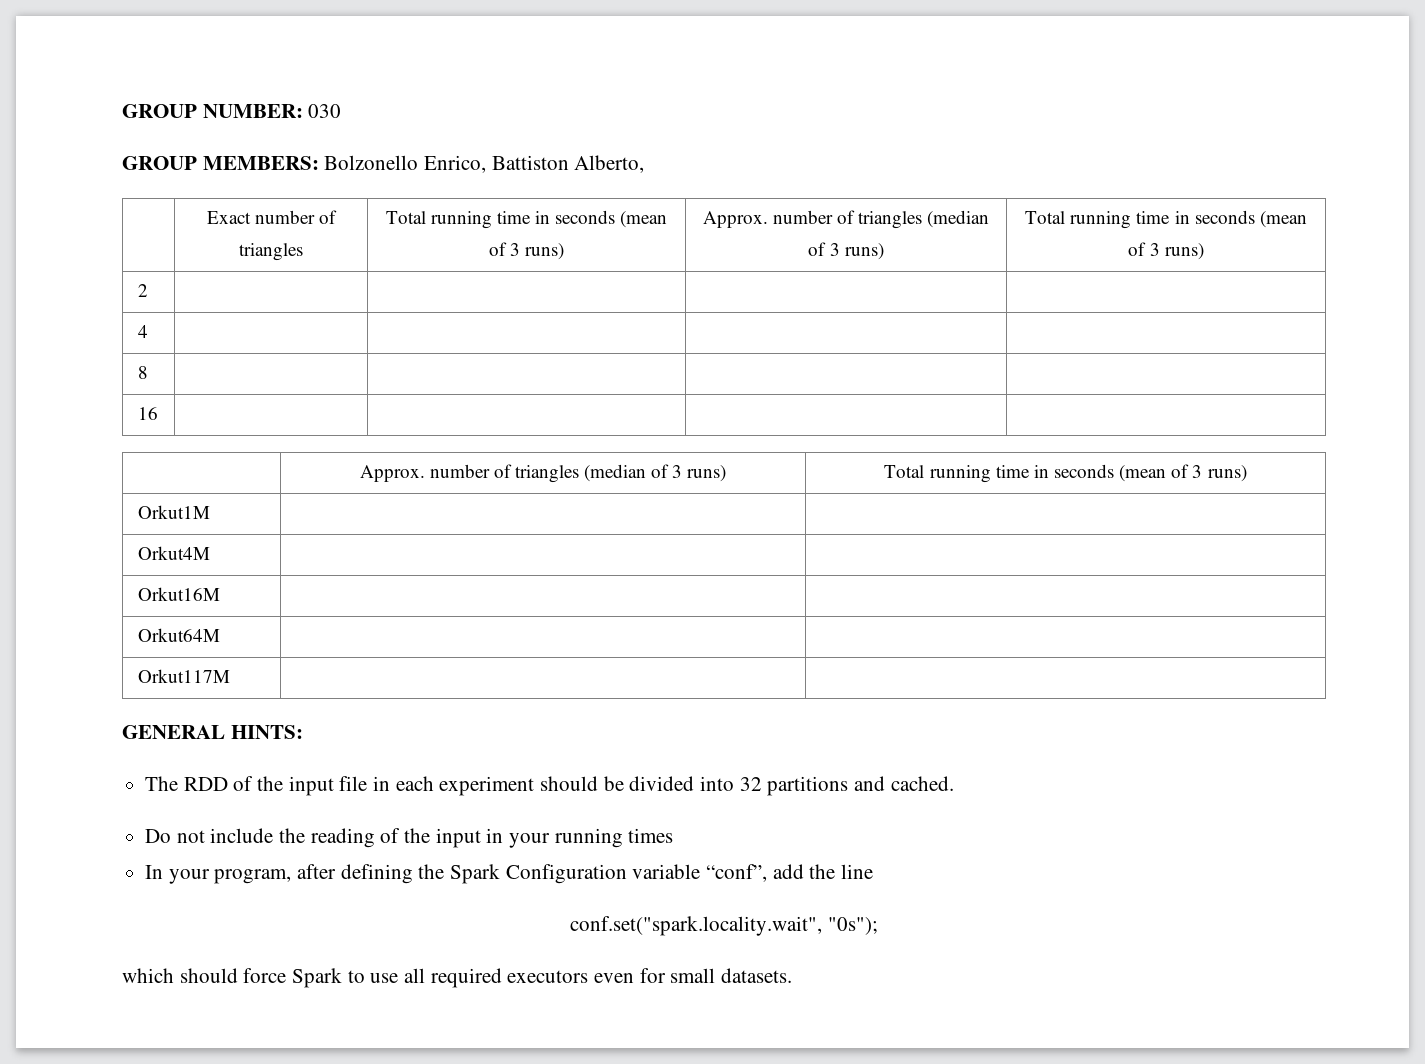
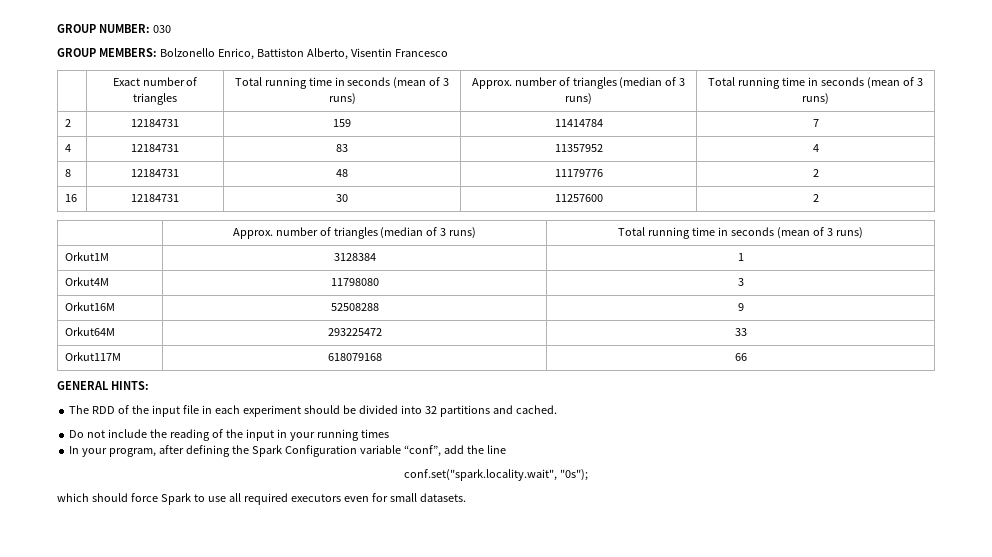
(645, 164) none -> [350,48,448,57] Visentin Francesco
[137,325,148,338] [137,366,148,379] [137,407,158,420] | | | // 4 | | | | // 8 | | | | // 16 | | | | -> [131,119,179,127] [333,119,351,127] [554,119,603,127] [812,119,819,127] [65,144,72,152] [131,144,179,152] [336,144,348,152] [554,144,603,152] [812,144,819,152] [65,169,72,177] [131,169,179,177] [336,169,348,177] [554,169,603,177] [812,169,819,177] [65,194,78,202] [131,194,179,202] [336,194,348,202] [554,194,603,202] [812,194,819,202] 12184731 | 159 | 11414784 | 7 // 4 | 12184731 | 83 | 11357952 | 4 // 8 | 12184731 | 48 | 11179776 | 2 // 16 | 12184731 | 30 | 11257600 | 2
(210, 512) | -> [333,253,376,261] [737,253,744,261] 3128384 | 1
(210, 553) | -> [330,278,379,286] [737,278,744,286] 11798080 | 3
(220, 594) | -> [330,303,379,311] [737,303,744,311] 52508288 | 9
(220, 635) | -> [327,328,382,336] [734,328,747,336] 293225472 | 33
(230, 676) | -> [327,353,382,361] [734,353,747,361] 618079168 | 66

